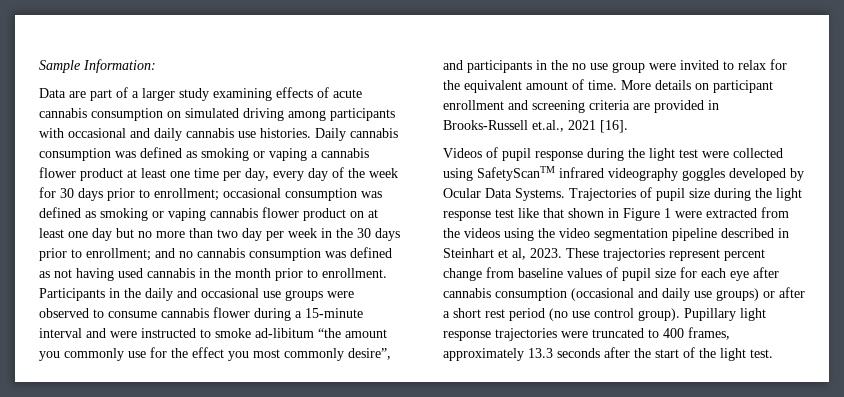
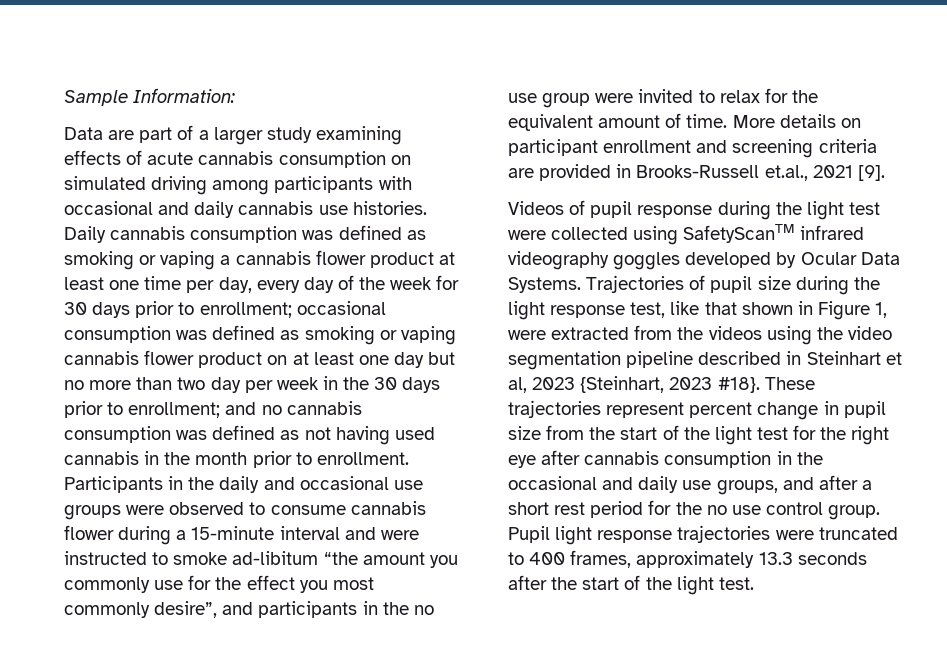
[600,120,628,133] [16]. -> [857,165,885,181] [9].
[495,209,514,218] test -> [630,302,666,318] test,
[664,208,671,218] 1 -> [875,302,888,318] 1,
[530,248,562,258] 2023. -> [532,376,760,393] 2023 {Steinhart, 2023 #18}.
[486,267,726,281] from baseline values of pupil size for each -> [823,401,886,418] [508,425,890,445] in pupil size from the start of the light test for the right
[571,288,634,301] (occasional -> [776,451,823,465] [508,476,597,490] in the occasional
[716,288,775,301] groups) or -> [716,477,814,495] groups, and
[549,308,736,321] (no use control group). Pupillary -> [648,500,881,520] [508,526,550,543] for the no use control group. Pupil

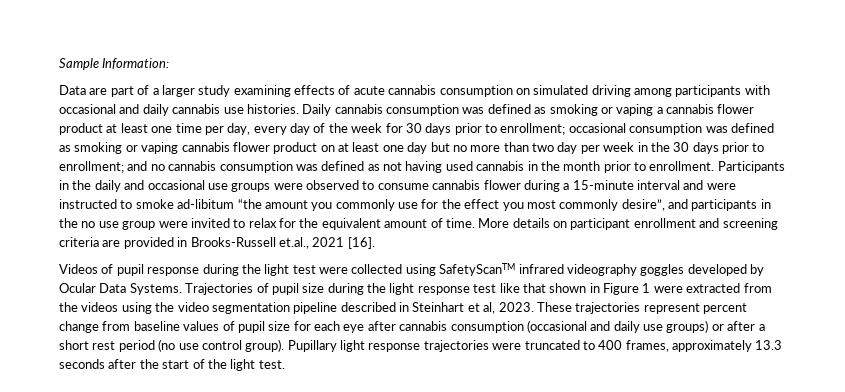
[857,165,885,181] [9]. -> [347,237,375,249] [16].
[630,302,666,318] test, -> [473,284,497,293] test
[875,302,888,318] 1, -> [642,283,651,293] 1
[532,376,760,393] 2023 {Steinhart, 2023 #18}. -> [498,302,534,312] 2023.
[823,401,886,418] [508,425,890,445] in pupil size from the start of the light test for the right -> [102,321,340,333] from baseline values of pupil size for each
[776,451,823,465] [508,476,597,490] in the occasional -> [526,320,587,333] (occasional
[716,477,814,495] groups, and -> [666,320,724,333] groups) or
[648,500,881,520] [508,526,550,543] for the no use control group. Pupil -> [158,339,337,352] (no use control group). Pupillary

